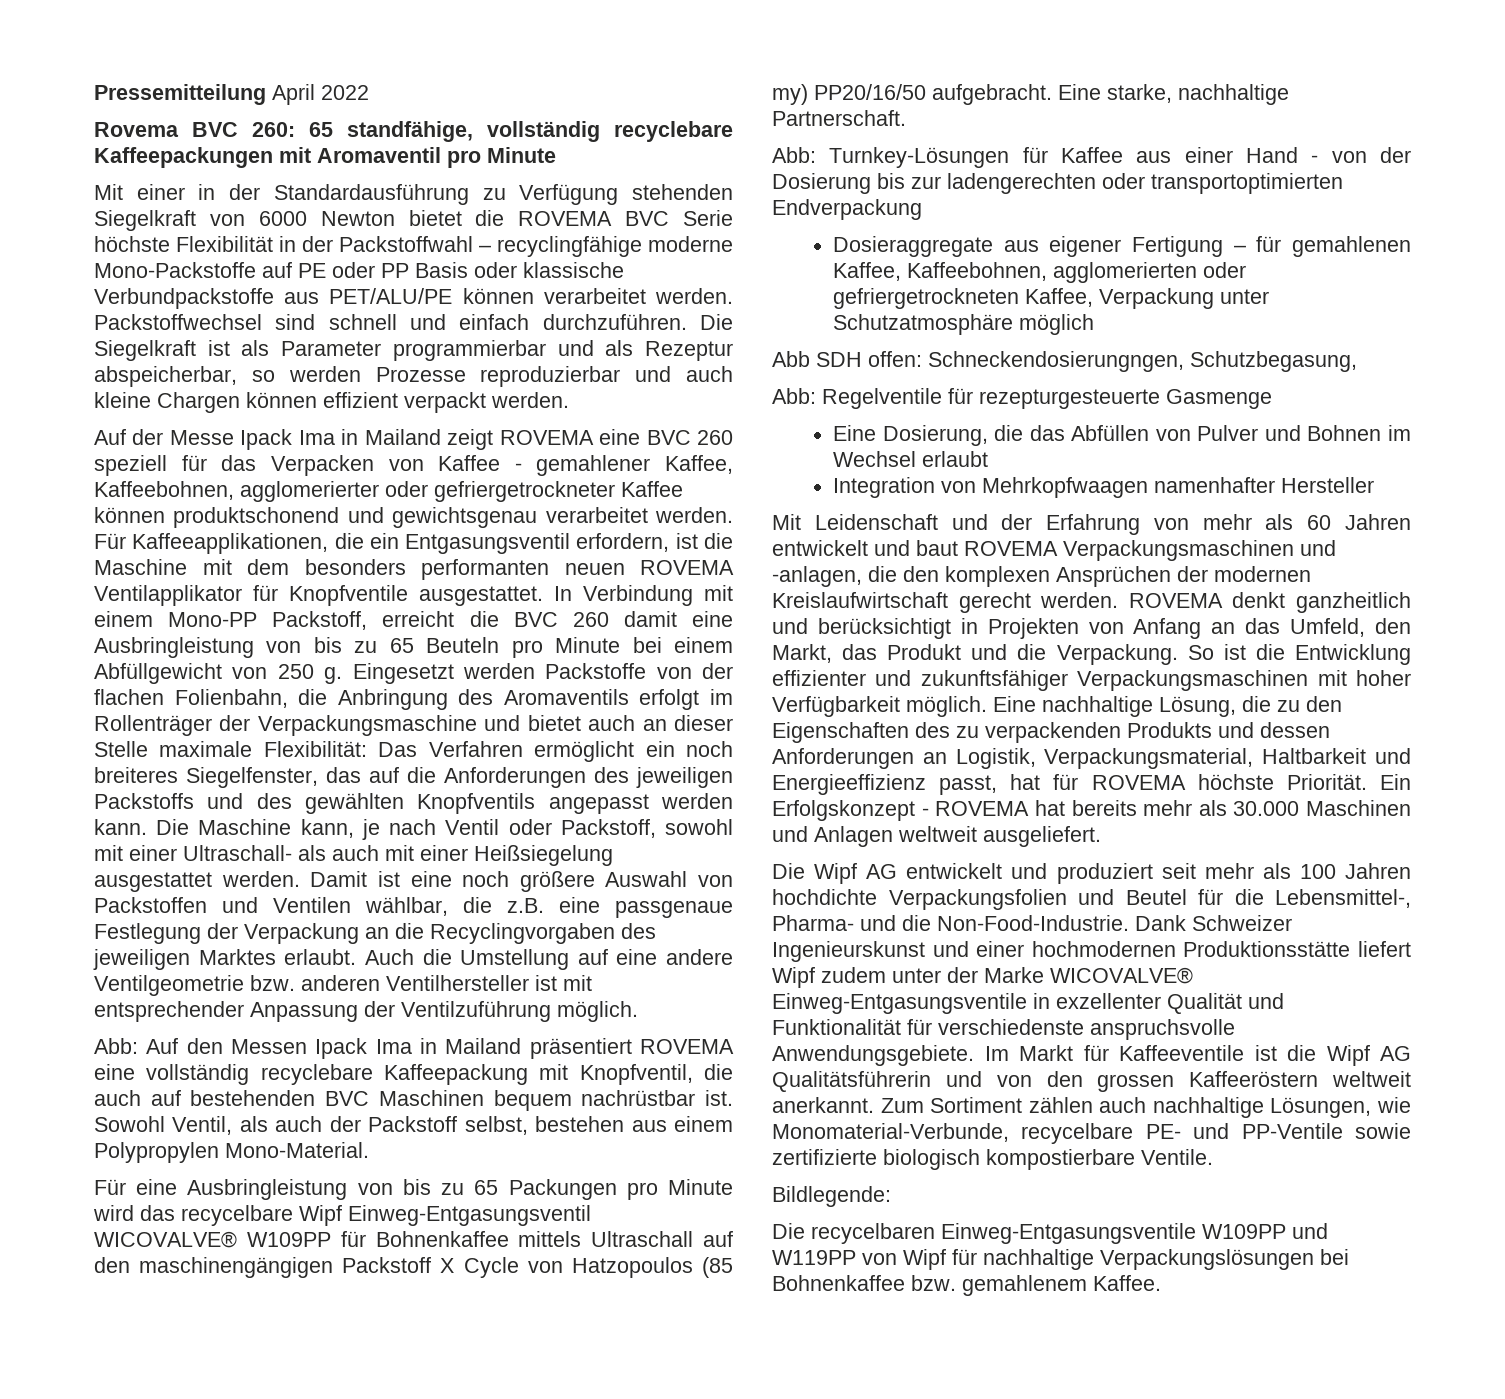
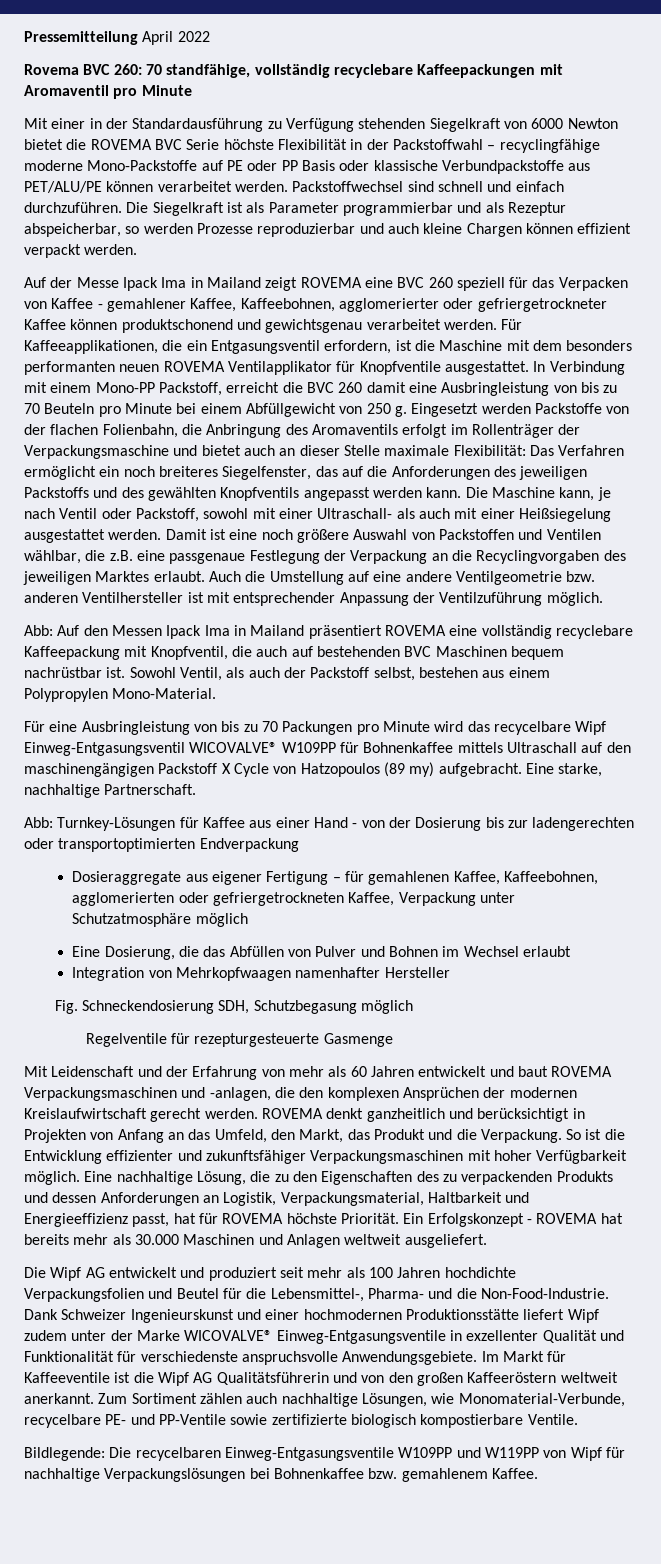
[309,122,333,137] 65 -> [145,64,162,75] 70
[389,638,414,653] 65 -> [24,403,40,414] 70
[474,1180,499,1195] 65 -> [261,721,278,732] 70
[702,1257,733,1278] [772,84,926,105] (85 my) PP20/16/50 -> [383,762,435,777] (89 my)
[772,351,1357,372] [772,388,1272,409] // Abb SDH offen: Schneckendosierungngen, Schutzbegasung, // Abb: Regelventile für rezepturgesteuerte Gasmenge -> (248, 920) none
(1375, 485) none -> [54,1000,414,1014] [85,1033,393,1047] // Fig. Schneckendosierung SDH, Schutzbegasung möglich // Regelventile für rezepturgesteuerte Gasmenge
[1097,1074,1175,1092] grossen -> [416,1372,463,1386] großen
(891, 1196) // -> (105, 1454) none

